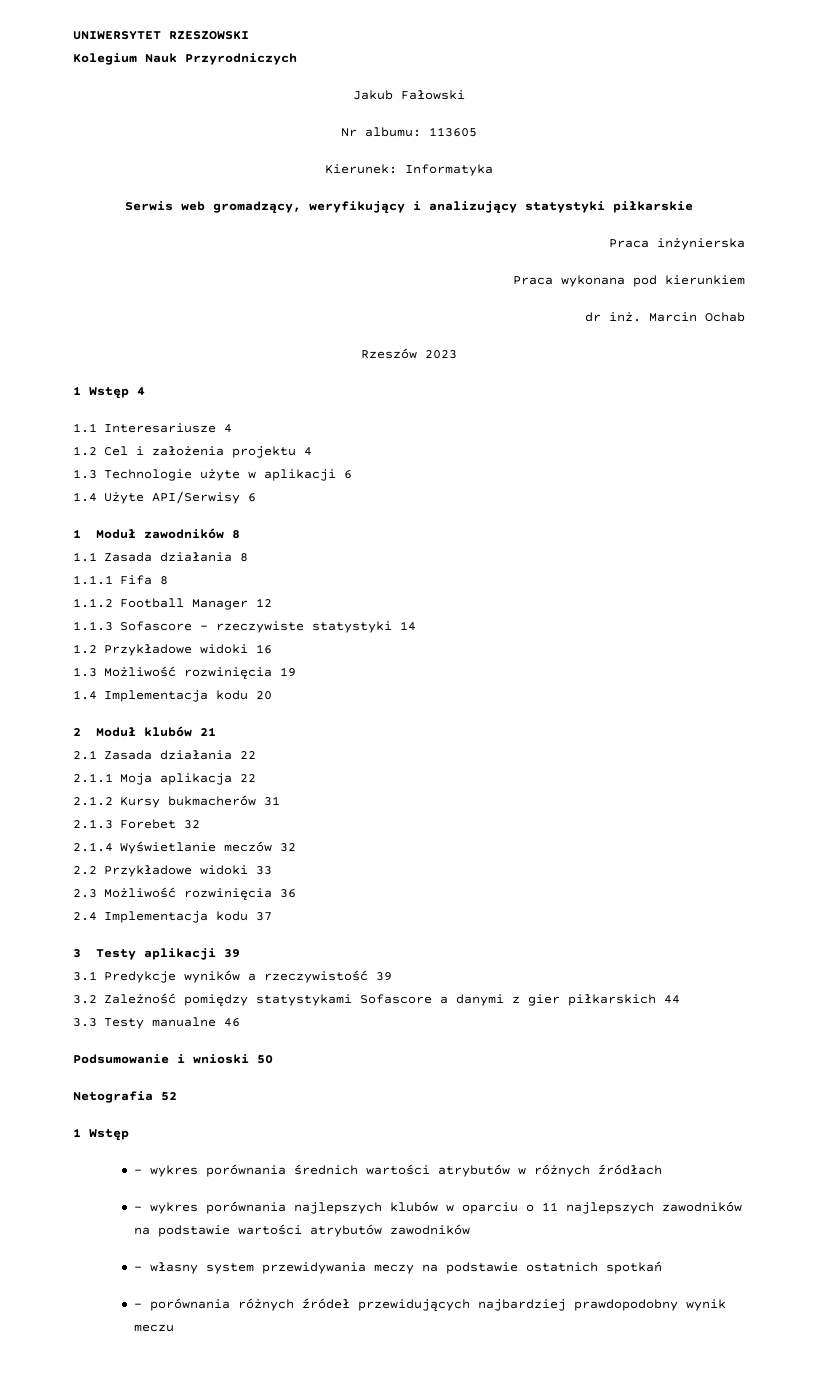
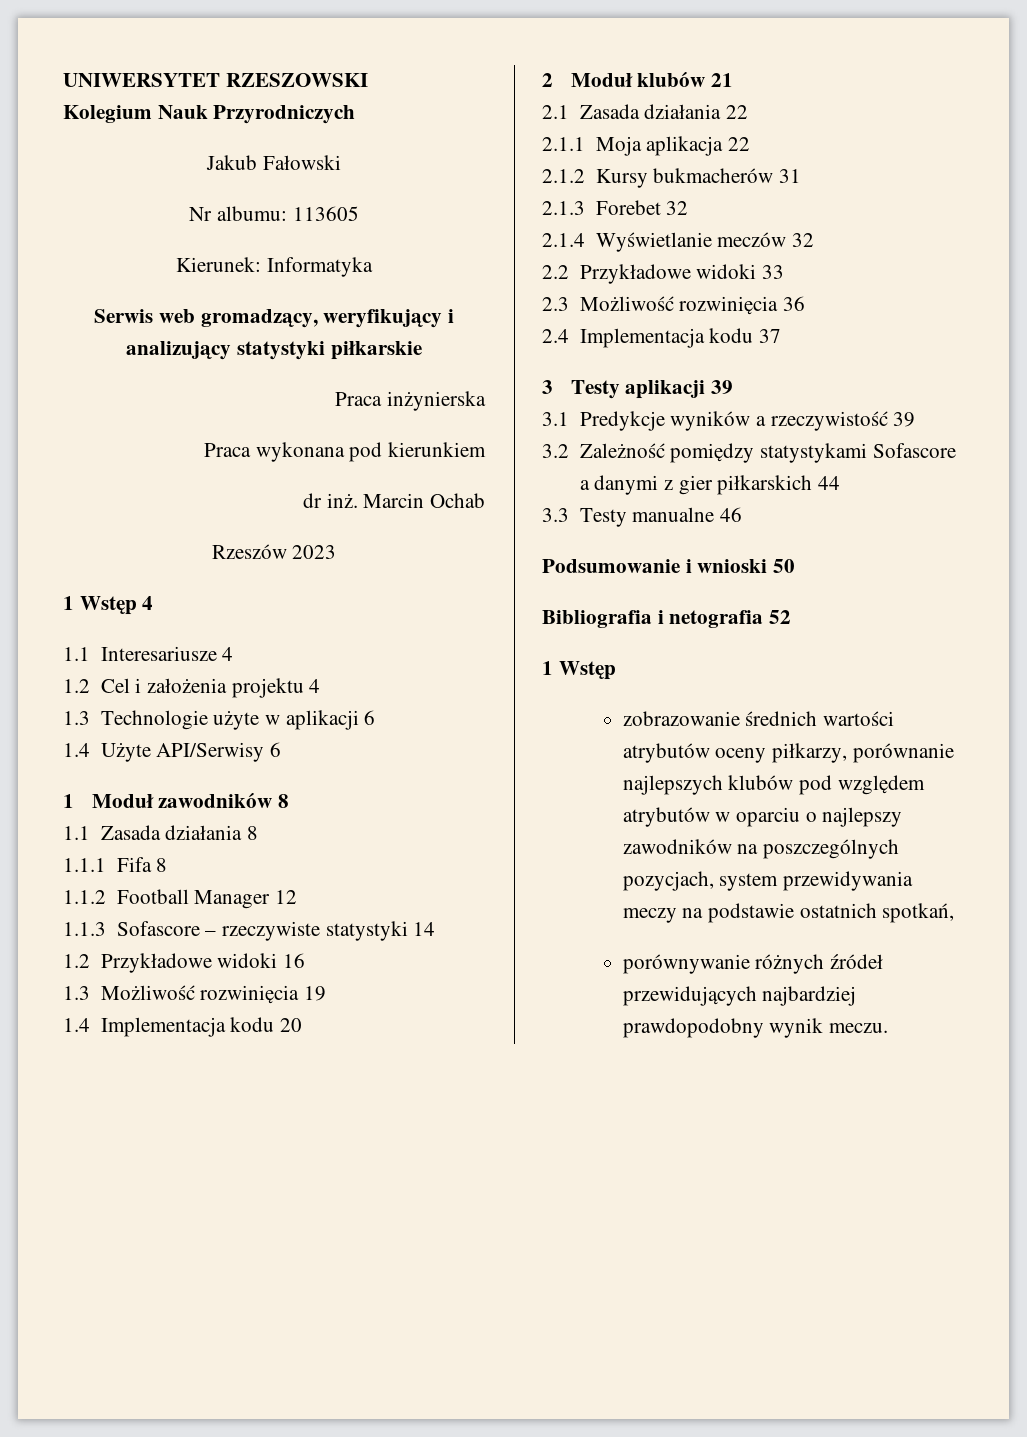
[73,1091,153,1103] Netografia -> [542,610,764,628] Bibliografia i netografia
[134,1164,663,1177] [134,1201,743,1214] [134,1224,471,1237] [134,1262,199,1274] - wykres porównania średnich wartości atrybutów w różnych źródłach // - wykres porównania najlepszych klubów w oparciu o 11 najlepszych zawodników na podstawie wartości atrybutów zawodników // - własny -> [622,711,894,726] [622,743,954,763] [622,775,925,795] [622,807,903,827] [622,839,899,859] [622,871,714,891] zobrazowanie średnich wartości atrybutów oceny piłkarzy, porównanie najlepszych klubów pod względem atrybutów w oparciu o najlepszy zawodników na poszczególnych pozycjach,
[606,1261,663,1274] [134,1298,231,1311] spotkań // - porównania -> [882,903,955,923] [622,954,750,974] spotkań, // porównywanie
[134,1324,175,1332] meczu -> [828,1023,888,1033] meczu.

